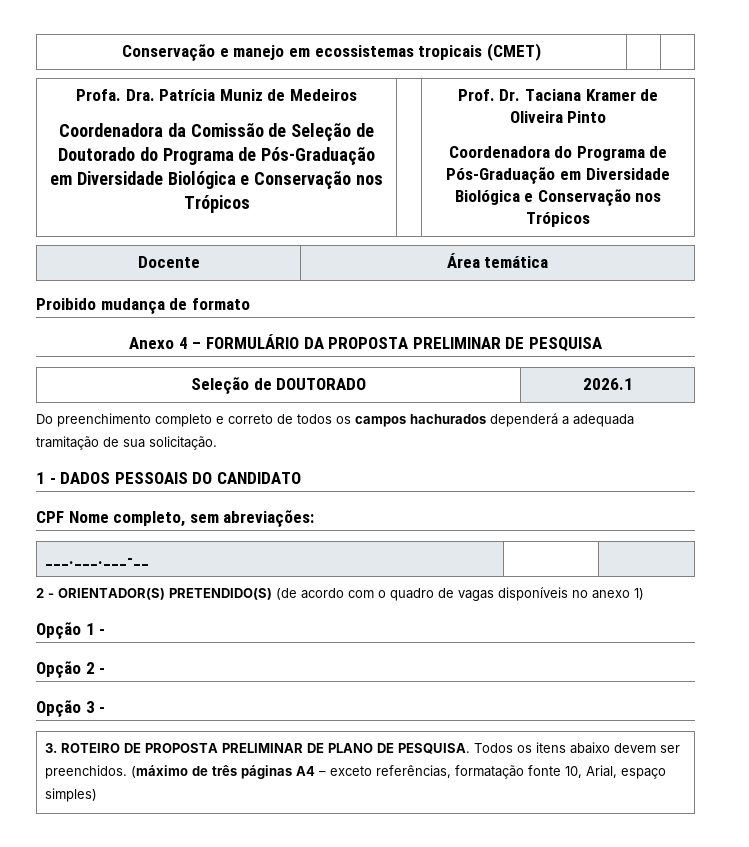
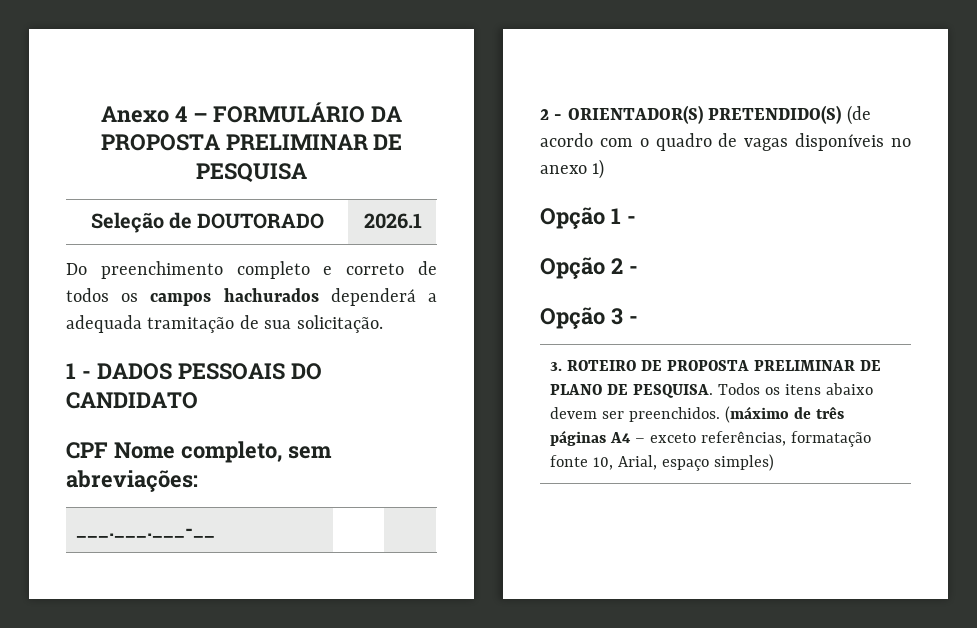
[122,43,541,61] [76,89,357,101] [58,123,375,141] [57,147,376,165] [49,171,384,189] [183,195,250,213] [457,89,659,101] [509,111,607,123] [448,146,668,161] [446,167,670,184] [454,189,662,206] [526,212,590,227] [137,256,200,268] [446,253,549,268] [36,298,250,314] Conservação e manejo em ecossistemas tropicais (CMET) | | // Profa. Dra. Patrícia Muniz de Medeiros // Coordenadora da Comissão de Seleção de Doutorado do Programa de Pós-Graduação em Diversidade Biológica e Conservação nos Trópicos | | Prof. Dr. Taciana Kramer de Oliveira Pinto // Coordenadora do Programa de Pós-Graduação em Diversidade Biológica e Conservação nos Trópicos // Docente | Área temática // Proibido mudança de formato // -> (100, 114) none

